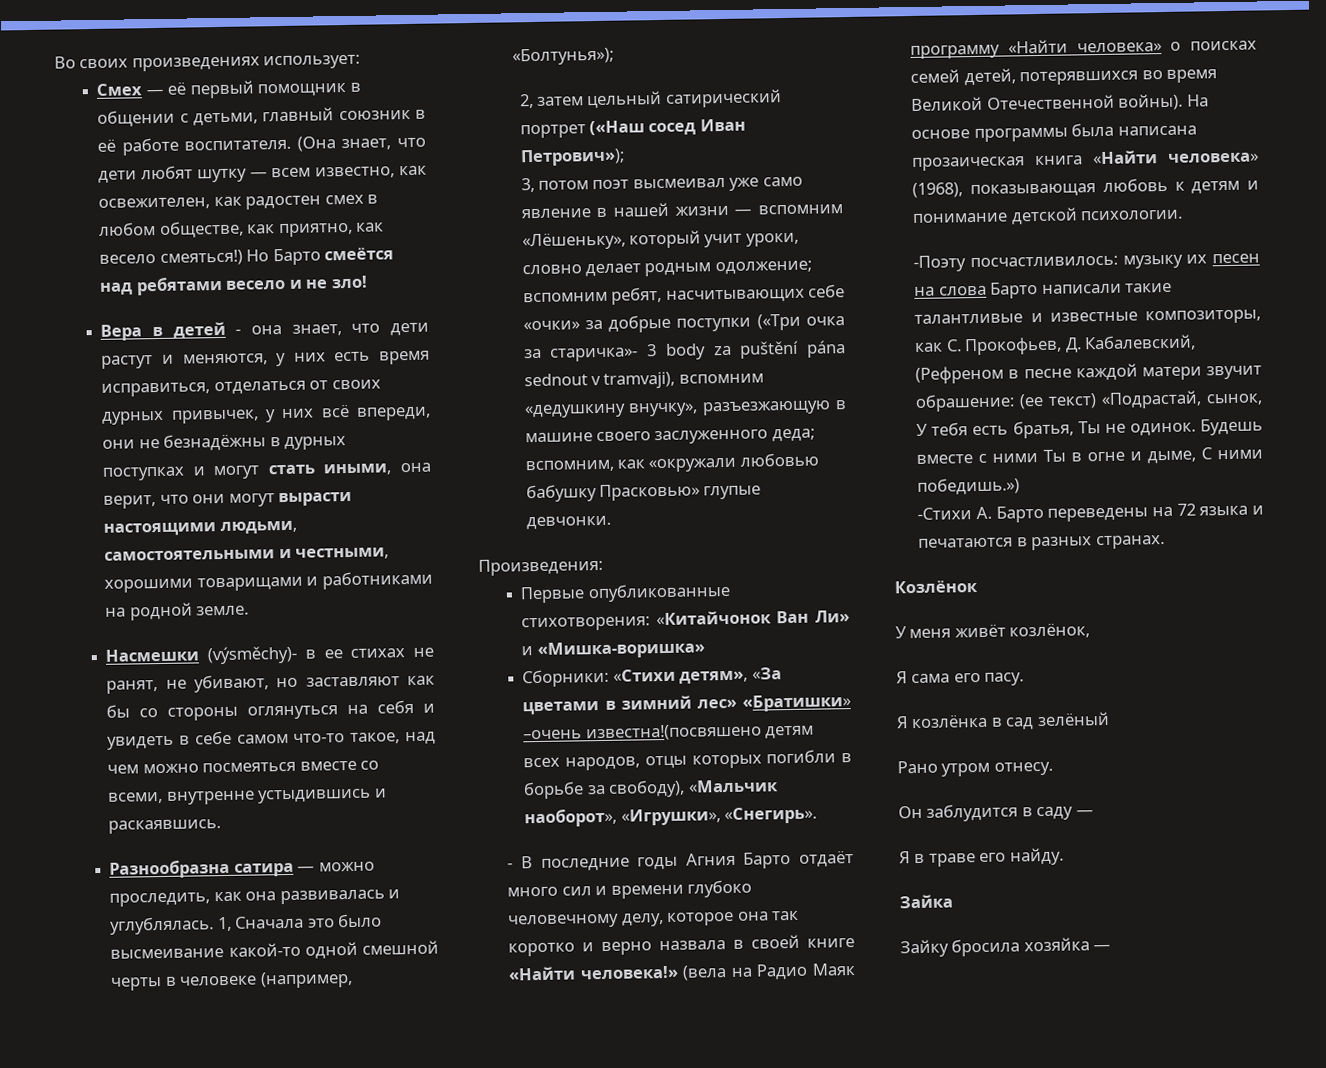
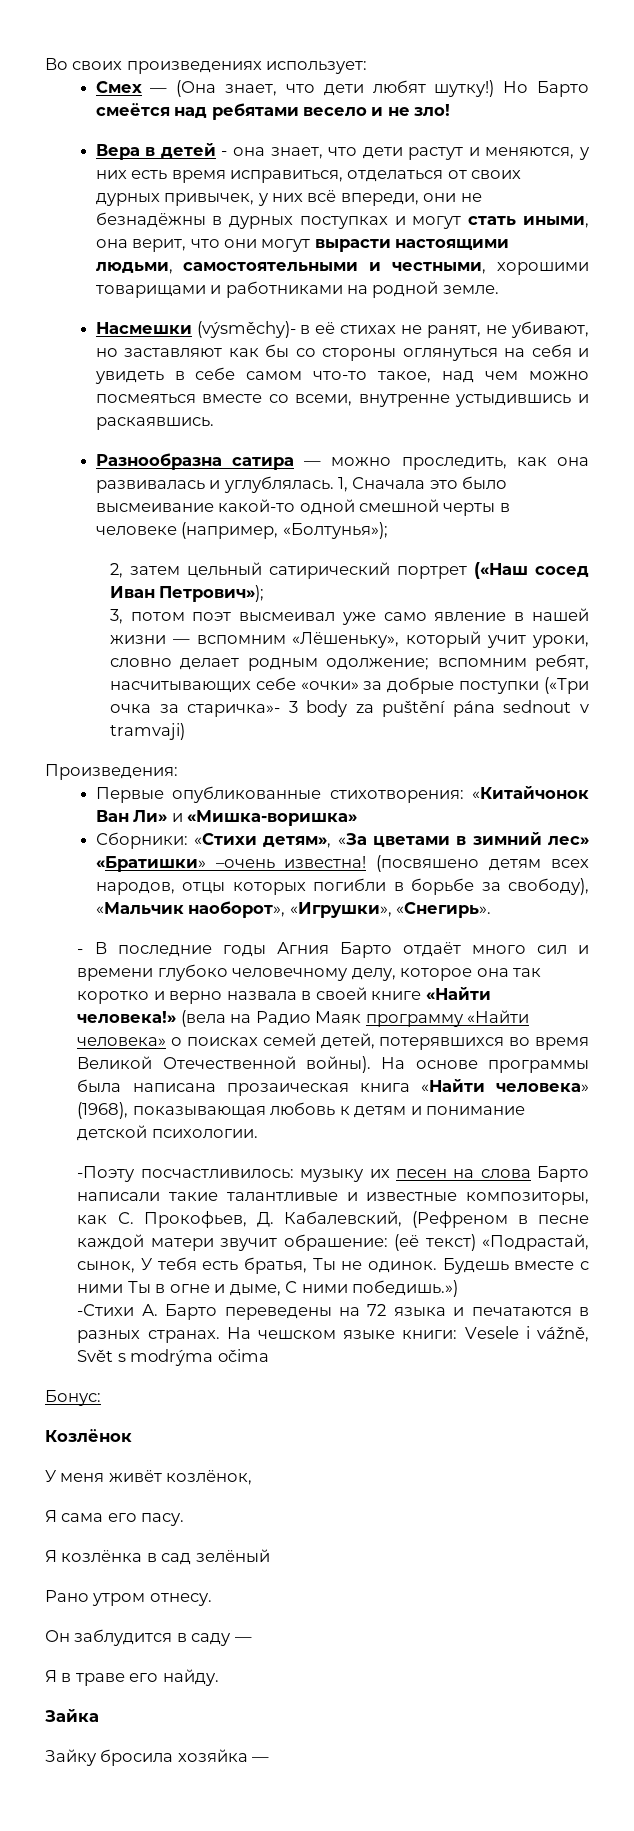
[167,80,361,99] [97,107,427,127] [97,137,292,156] её первый помощник в общении с детьми, главный союзник в её работе воспитателя. -> (168, 90) none
[196,165,427,183] [98,194,379,210] [98,220,385,238] [99,249,243,266] шутку — всем известно, как освежителен, как радостен смех в любом обществе, как приятно, как весело смеяться!) -> [434,80,495,97] шутку!)
[323,649,343,659] ее -> [315,322,336,334] её
[603,371,764,389] [523,400,847,419] [524,428,815,445] [524,452,819,473] [525,483,762,503] [525,515,611,530] tramvaji), вспомним «дедушкину внучку», разъезжающую в машине своего заслуженного деда; вспомним, как «окружали любовью бабушку Прасковью» глупые девчонки. -> [109,723,185,740] tramvaji)
[585,723,762,742] известна!(посвяшено -> [284,855,480,872] известна! (посвяшено
[1019,393,1045,410] (ее -> [394,1234,420,1251] (её
(1165, 542) none -> [226,1326,590,1342] [77,1349,269,1366] [45,1390,101,1406] На чешском языке книги: Vesele i vážně, Svět s modrýma očima // Бонус:

